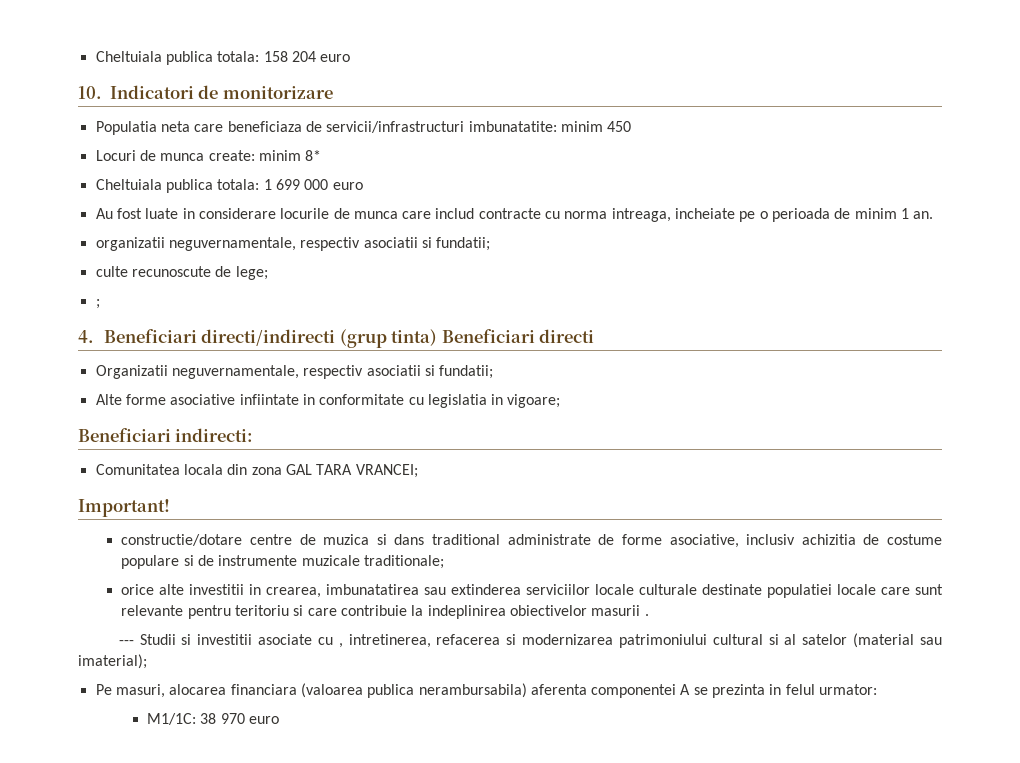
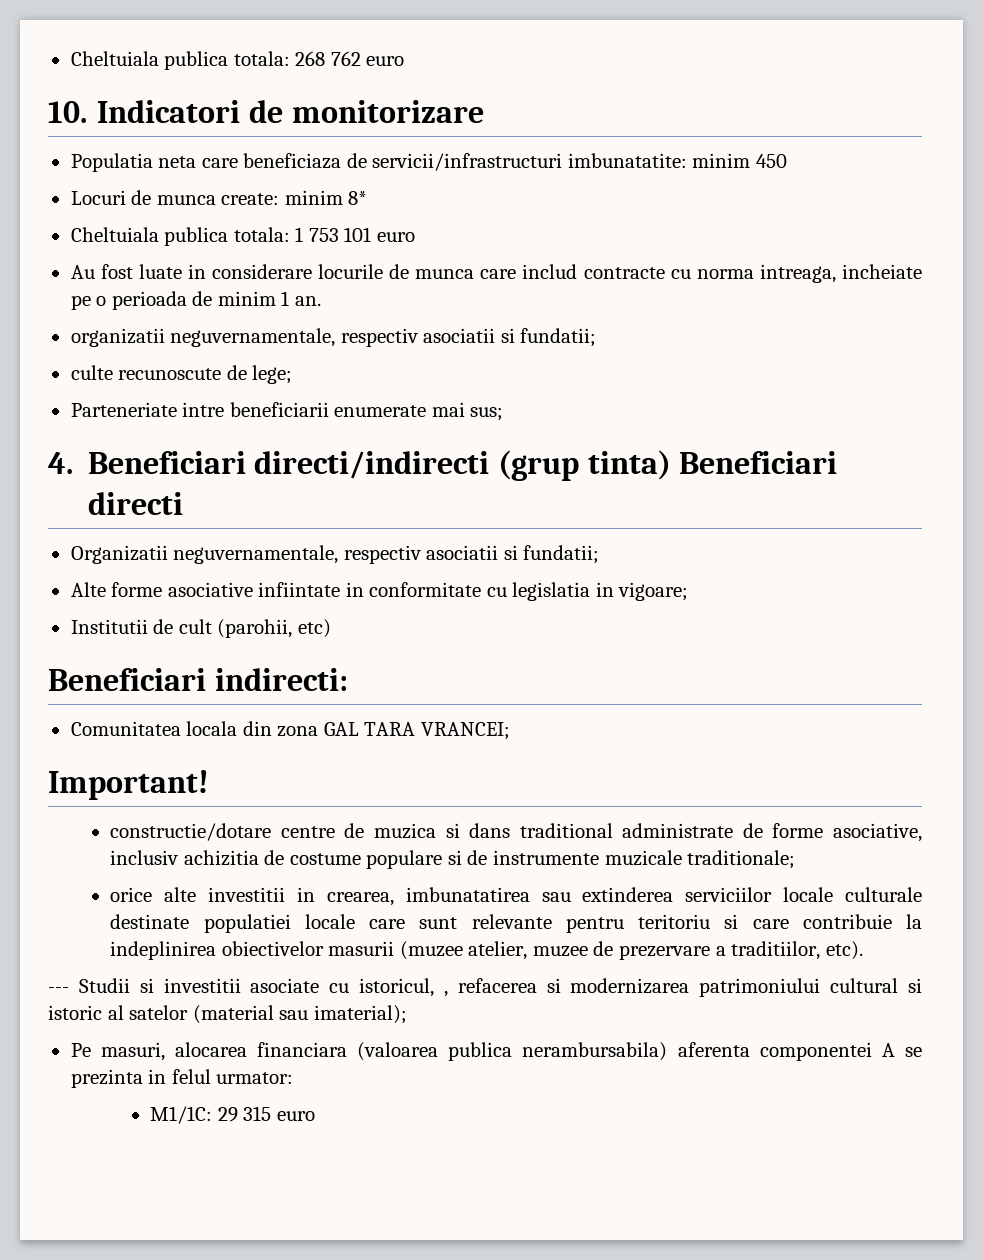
[95,51,316,65] Cheltuiala publica totala: 158 204 -> [70,51,361,70] Cheltuiala publica totala: 268 762
[275,179,329,190] 699 000 -> [308,227,372,242] 753 101
[95,299,100,309] ; -> [70,402,504,421] Parteneriate intre beneficiarii enumerate mai sus;
(561, 401) none -> [70,619,331,638] // Institutii de cult (parohii, etc)
[644,614,649,616] . -> [399,941,863,960] (muzee atelier, muzee de prezervare a traditiilor, etc).
[338,634,431,648] , intretinerea, -> [359,978,448,997] istoricul, ,
(779, 639) none -> [48,1005,102,1020] istoric
[200,713,245,724] 38 970 -> [217,1106,272,1122] 29 315

